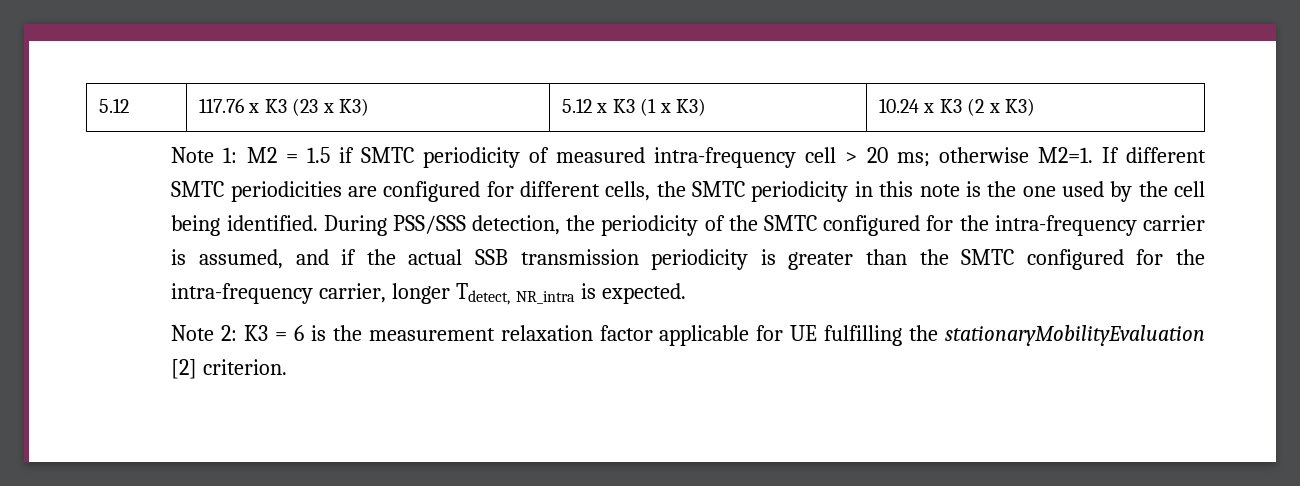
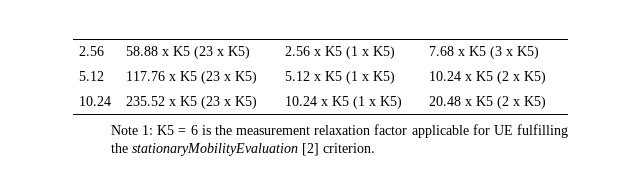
(98, 105) none -> [78,46,104,56] [125,46,250,59] [284,46,395,59] [428,46,539,59] 2.56 | 58.88 x K5 (23 x K5) | 2.56 x K5 (1 x K5) | 7.68 x K5 (3 x K5) //
[264,98,369,116] K3 (23 x K3) -> [179,71,257,84] K5 (23 x K5)
[612,98,706,116] [878,98,1035,116] [171,147,1206,168] [171,181,1206,202] [171,215,1205,236] [171,249,1205,270] [171,283,686,305] [171,325,269,341] K3 (1 x K3) | 10.24 x K3 (2 x K3) // Note 1: M2 = 1.5 if SMTC periodicity of measured intra-frequency cell > 20 ms; otherwise M2=1. If different SMTC periodicities are configured for different cells, the SMTC periodicity in this note is the one used by the cell being identified. During PSS/SSS detection, the periodicity of the SMTC configured for the intra-frequency carrier is assumed, and if the actual SSB transmission periodicity is greater than the SMTC configured for the intra-frequency carrier, longer Tdetect, NR_intra is expected. // Note 2: K3 -> [324,71,395,84] [428,71,546,84] [78,96,111,106] [125,96,257,109] [284,96,402,109] [428,96,546,109] [110,125,175,135] K5 (1 x K5) | 10.24 x K5 (2 x K5) // 10.24 | 235.52 x K5 (23 x K5) | 10.24 x K5 (1 x K5) | 20.48 x K5 (2 x K5) // Note 1: K5

